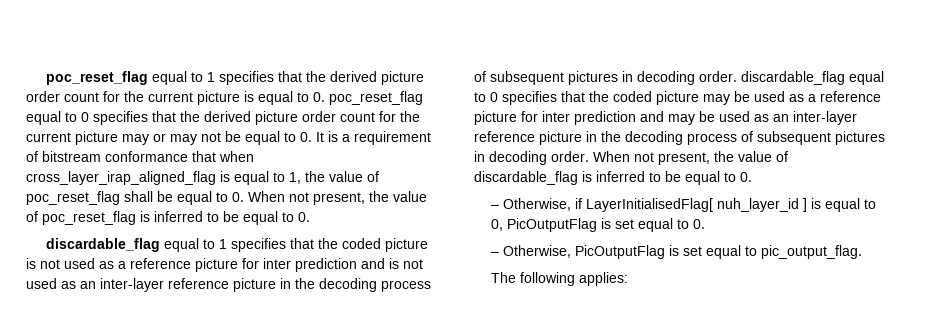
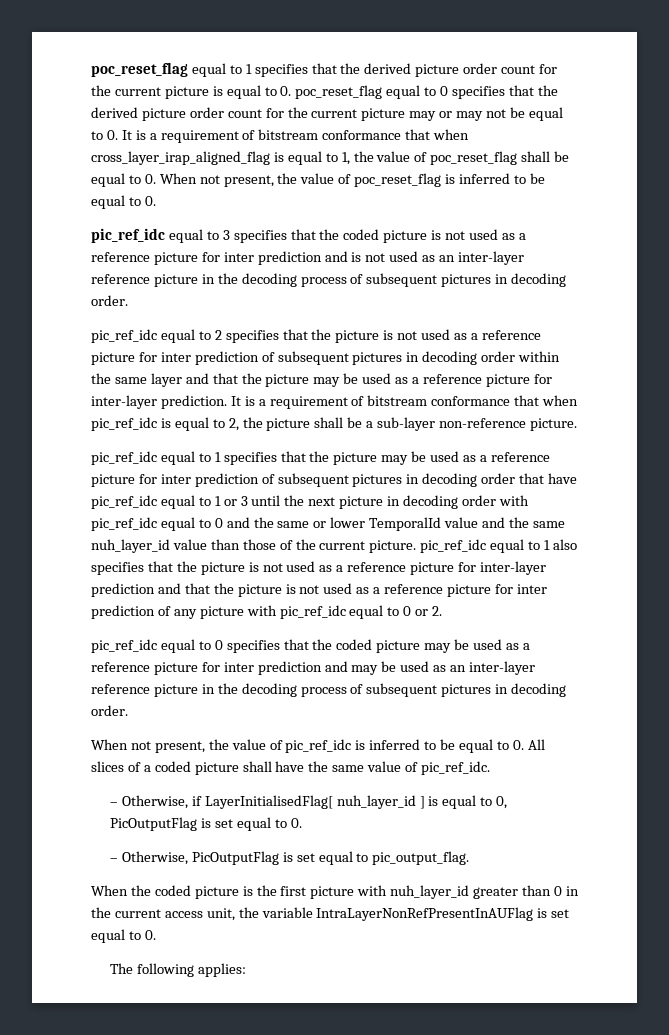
[45,238,227,252] discardable_flag equal to 1 -> [91,228,230,243] pic_ref_idc equal to 3
[741,71,845,85] discardable_flag -> [91,329,541,343] [91,351,561,365] [91,373,552,387] [91,395,579,409] [91,417,577,431] [91,451,550,465] [91,473,578,487] [91,495,529,509] [91,517,565,531] [91,539,577,553] [91,561,546,575] [91,583,547,597] [91,605,443,619] [91,639,157,653] // pic_ref_idc equal to 2 specifies that the picture is not used as a reference picture for inter prediction of subsequent pictures in decoding order within the same layer and that the picture may be used as a reference picture for inter-layer prediction. It is a requirement of bitstream conformance that when pic_ref_idc is equal to 2, the picture shall be a sub-layer non-reference picture. // pic_ref_idc equal to 1 specifies that the picture may be used as a reference picture for inter prediction of subsequent pictures in decoding order that have pic_ref_idc equal to 1 or 3 until the next picture in decoding order with pic_ref_idc equal to 0 and the same or lower TemporalId value and the same nuh_layer_id value than those of the current picture. pic_ref_idc equal to 1 also specifies that the picture is not used as a reference picture for inter-layer prediction and that the picture is not used as a reference picture for inter prediction of any picture with pic_ref_idc equal to 0 or 2. // pic_ref_idc
[593,151,788,165] [474,171,752,185] When not present, the value of discardable_flag is inferred to be equal to 0. -> [91,739,545,753] [91,761,491,775] // When not present, the value of pic_ref_idc is inferred to be equal to 0. All slices of a coded picture shall have the same value of pic_ref_idc.
(862, 252) none -> [91,885,579,899] [91,907,570,921] [91,929,156,943] // When the coded picture is the first picture with nuh_layer_id greater than 0 in the current access unit, the variable IntraLayerNonRefPresentInAUFlag is set equal to 0.

